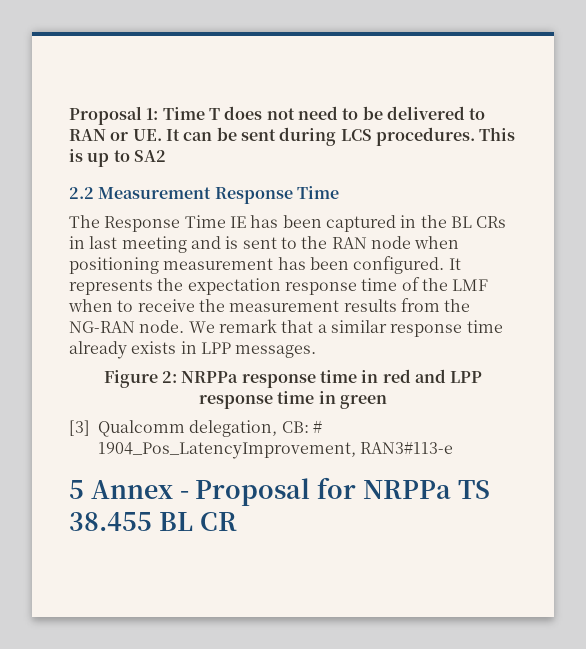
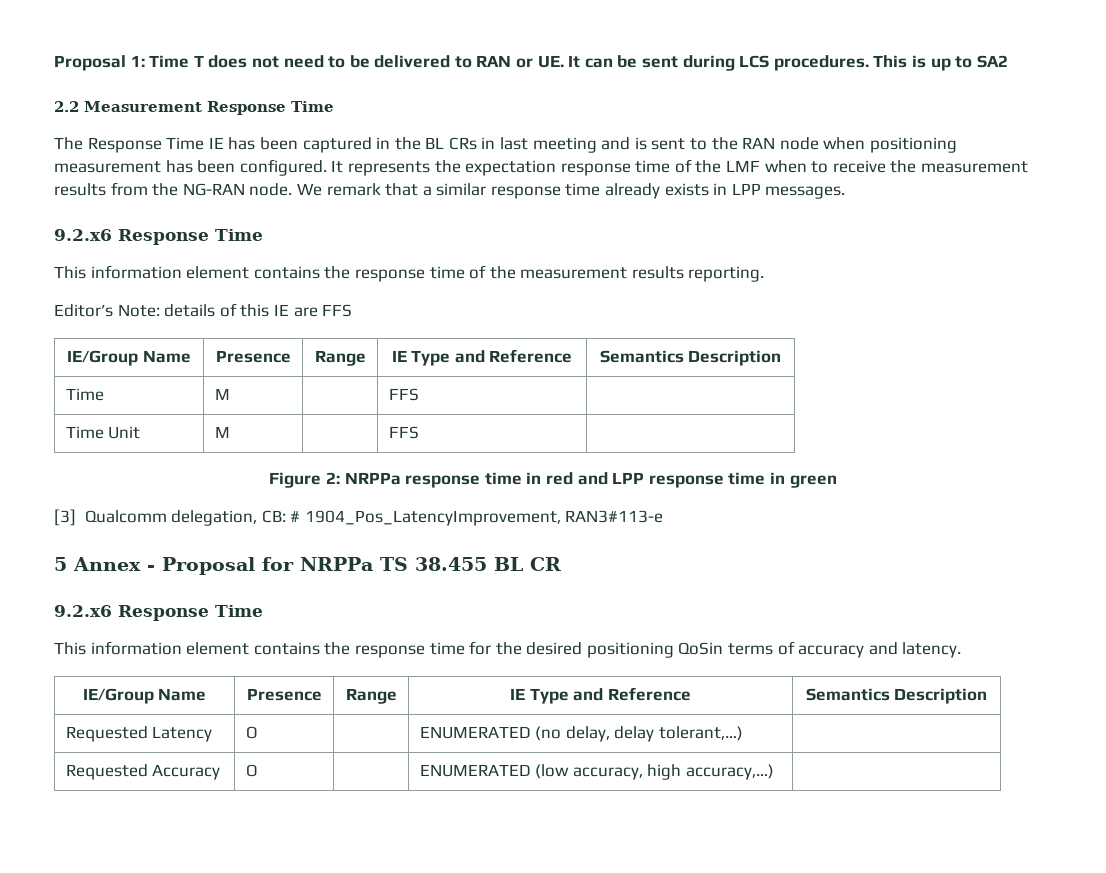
(317, 351) none -> [54,229,263,245] [54,265,765,282] [54,303,353,317] [67,350,191,366] [215,350,291,363] [314,350,366,366] [391,349,573,366] [599,350,782,366] [65,388,104,401] [214,388,230,400] [388,388,419,401] [65,426,141,439] [214,426,230,438] [388,426,419,439] // 9.2.x6 Response Time // This information element contains the response time of the measurement results reporting. // Editor’s Note: details of this IE are FFS // IE/Group Name | Presence | Range | IE Type and Reference | Semantics Description // Time | M | | FFS | // Time Unit | M | | FFS |
(237, 521) none -> [54,605,263,621] [54,641,962,658] [82,688,207,704] [246,688,322,701] [345,688,397,704] [510,687,691,704] [805,688,988,704] [65,726,213,742] [245,726,258,739] [419,726,744,742] [65,764,221,780] [245,764,258,777] [419,764,775,780] // 9.2.x6 Response Time // This information element contains the response time for the desired positioning QoSin terms of accuracy and latency. // IE/Group Name | Presence | Range | IE Type and Reference | Semantics Description // Requested Latency | O | | ENUMERATED (no delay, delay tolerant,…) | // Requested Accuracy | O | | ENUMERATED (low accuracy, high accuracy,…) |

